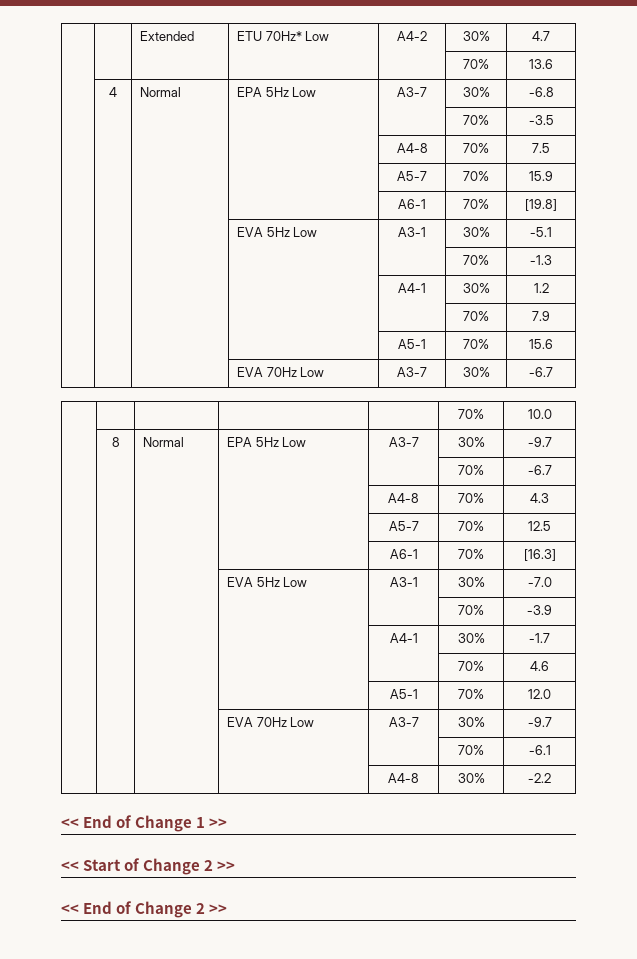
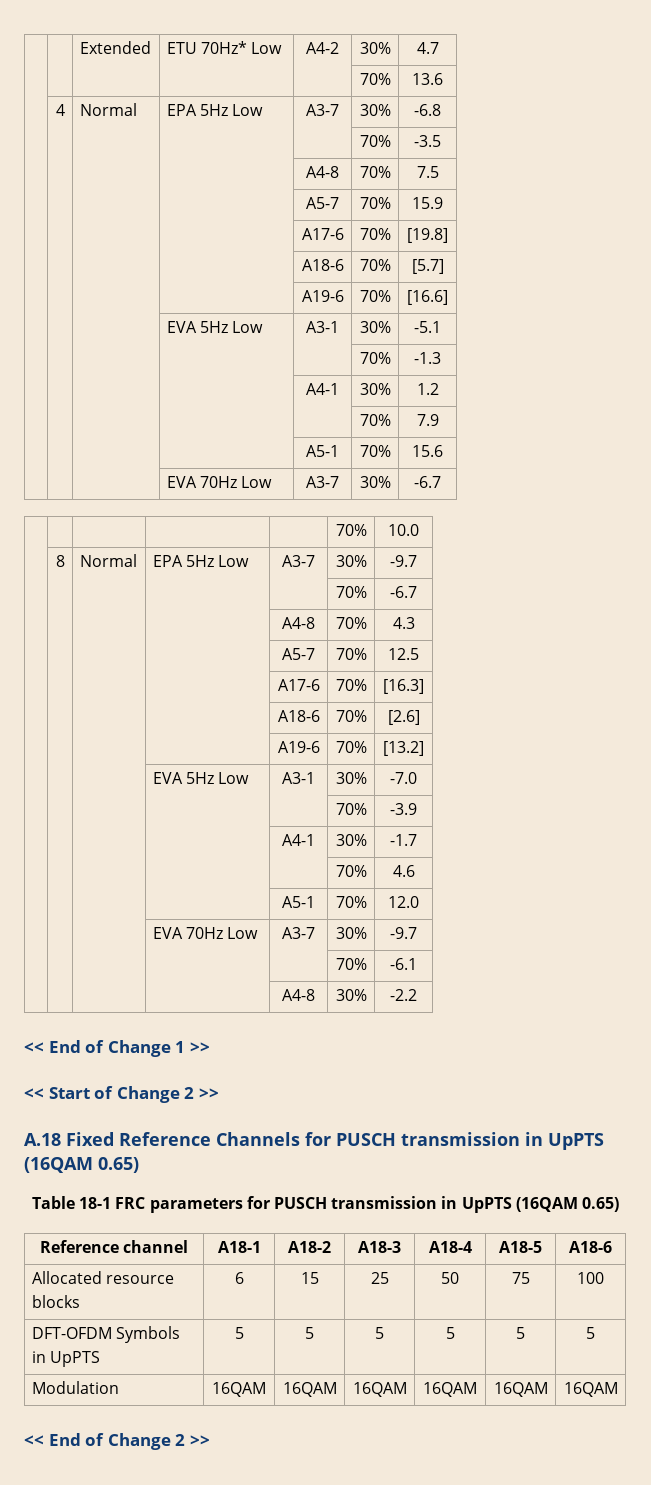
[398,199,426,209] A6-1 -> [301,228,344,240] A17-6
(557, 205) none -> [301,259,344,271] [359,259,391,271] [411,259,444,274] [301,290,344,302] [359,290,391,302] [407,290,448,305] // | | | | A18-6 | 70% | [5.7] // | | | | A19-6 | 70% | [16.6]
[389,549,418,559] A6-1 -> [277,679,320,691] A17-6
(556, 555) none -> [277,710,320,722] [335,710,367,722] [387,710,420,725] [277,741,320,753] [335,741,367,753] [383,741,424,756] // | | | | A18-6 | 70% | [2.6] // | | | | A19-6 | 70% | [13.2]
(236, 866) none -> [24,1132,604,1150] [24,1157,139,1173] [32,1196,619,1213] [39,1240,189,1253] [217,1241,261,1253] [288,1241,331,1253] [358,1241,401,1253] [428,1241,472,1253] [499,1241,542,1253] [569,1241,612,1253] [31,1271,174,1284] [31,1295,80,1308] [234,1272,244,1284] [300,1272,319,1284] [370,1272,389,1284] [441,1272,459,1284] [511,1272,530,1284] [577,1272,604,1284] [31,1326,180,1343] [31,1351,100,1367] [234,1327,244,1339] [305,1327,314,1339] [375,1327,384,1339] [445,1327,455,1339] [516,1327,525,1339] [586,1327,595,1339] [31,1381,119,1394] [212,1382,266,1397] [282,1382,337,1397] [352,1382,407,1397] [423,1382,477,1397] [493,1382,548,1397] [563,1382,618,1397] // A.18 Fixed Reference Channels for PUSCH transmission in UpPTS (16QAM 0.65) // Table 18-1 FRC parameters for PUSCH transmission in UpPTS (16QAM 0.65) // Reference channel | A18-1 | A18-2 | A18-3 | A18-4 | A18-5 | A18-6 // Allocated resource blocks | 6 | 15 | 25 | 50 | 75 | 100 // DFT-OFDM Symbols in UpPTS | 5 | 5 | 5 | 5 | 5 | 5 // Modulation | 16QAM | 16QAM | 16QAM | 16QAM | 16QAM | 16QAM

